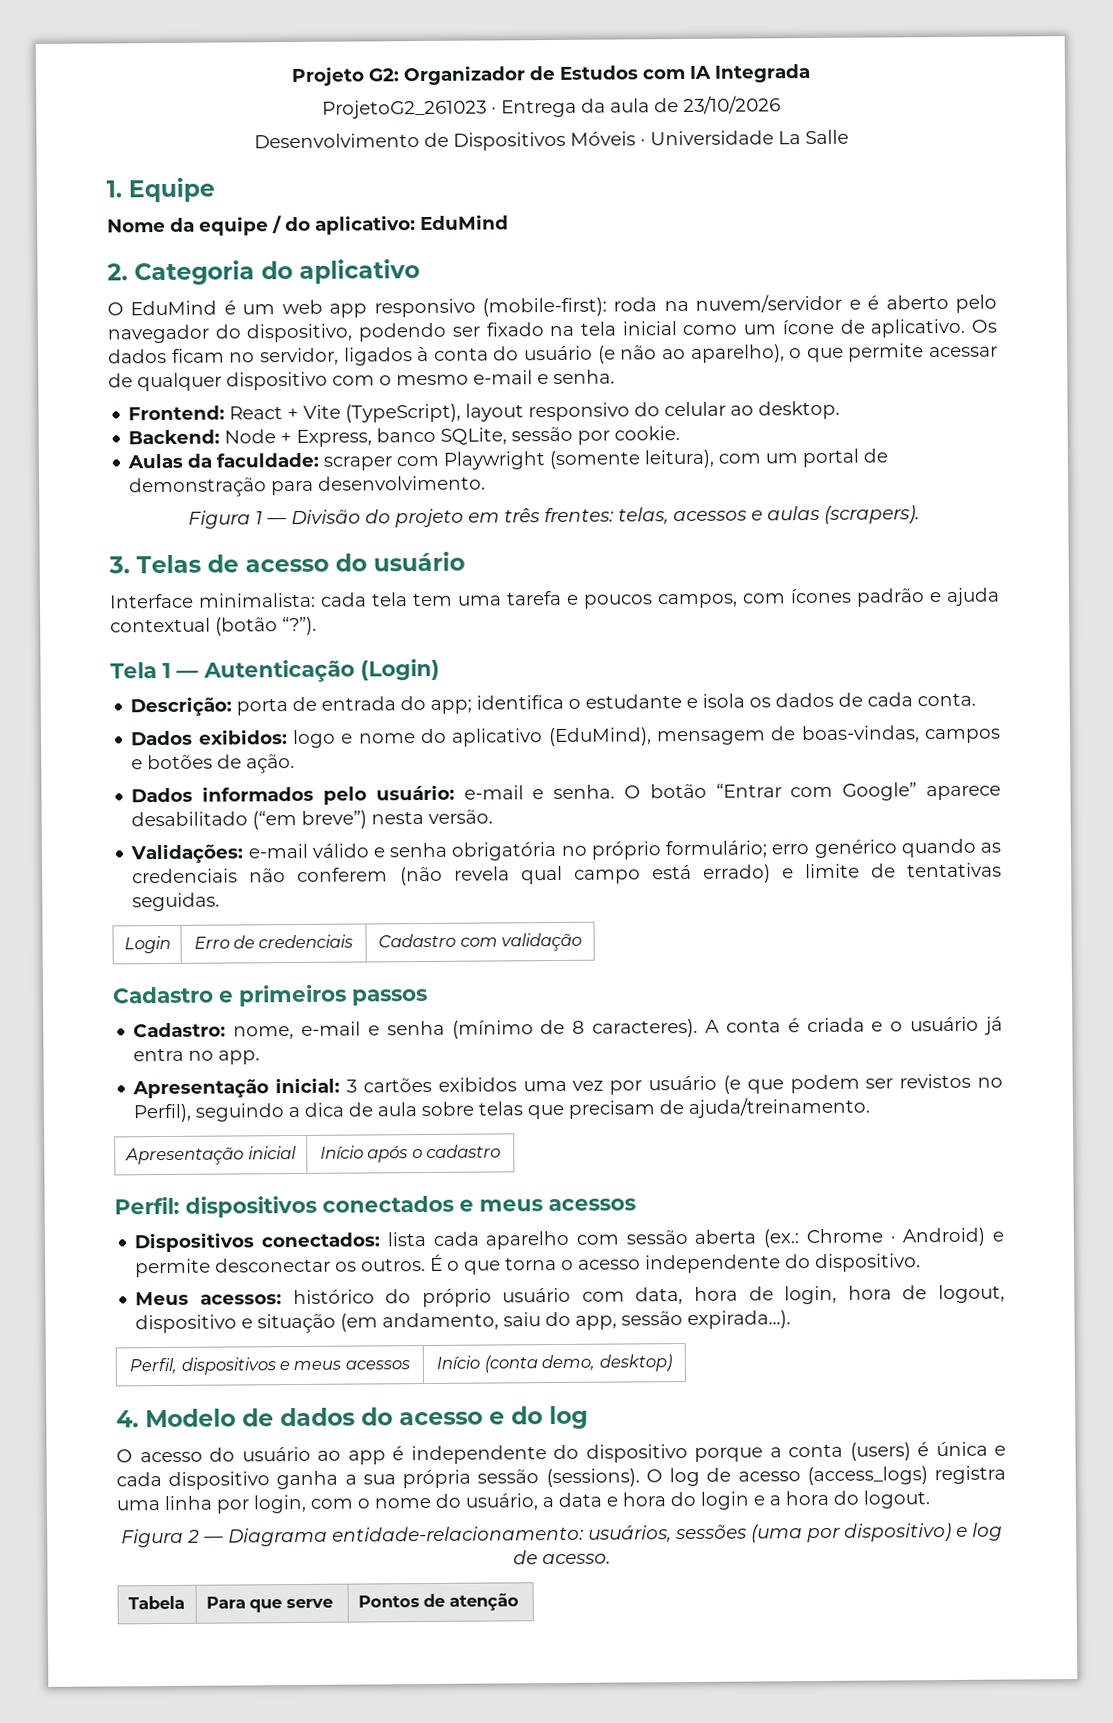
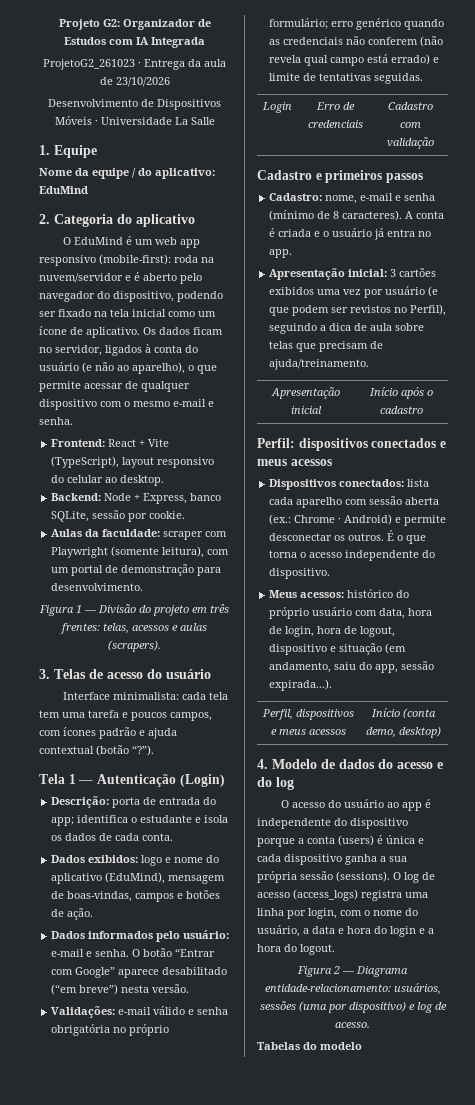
[127,1595,185,1610] [205,1596,333,1613] [357,1593,519,1611] // Tabela | Para que serve | Pontos de atenção -> [257,1042,362,1050] // Tabelas do modelo

